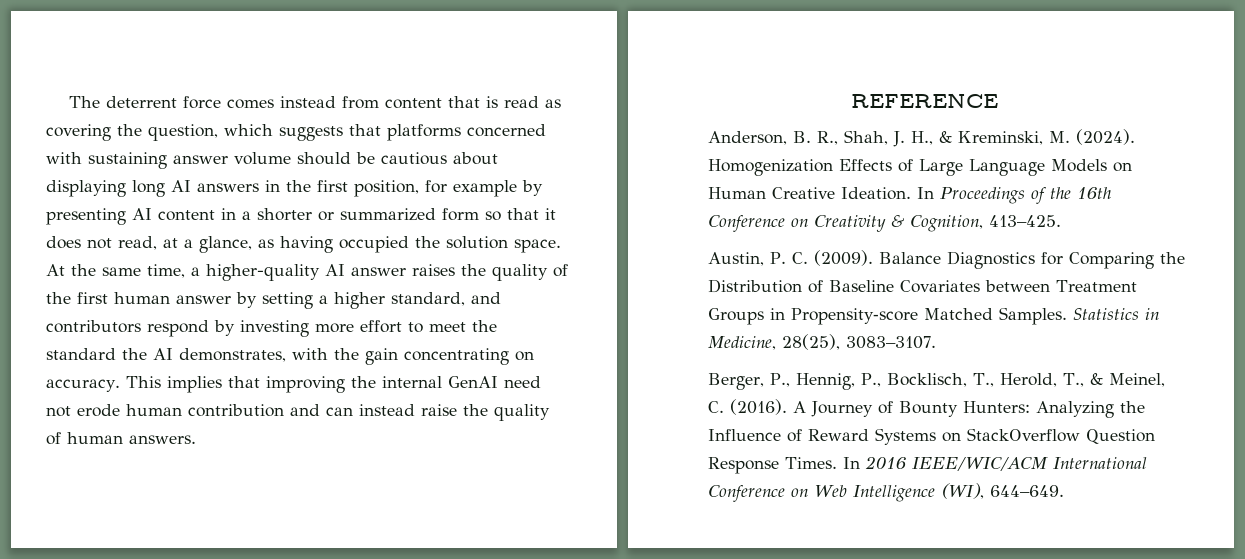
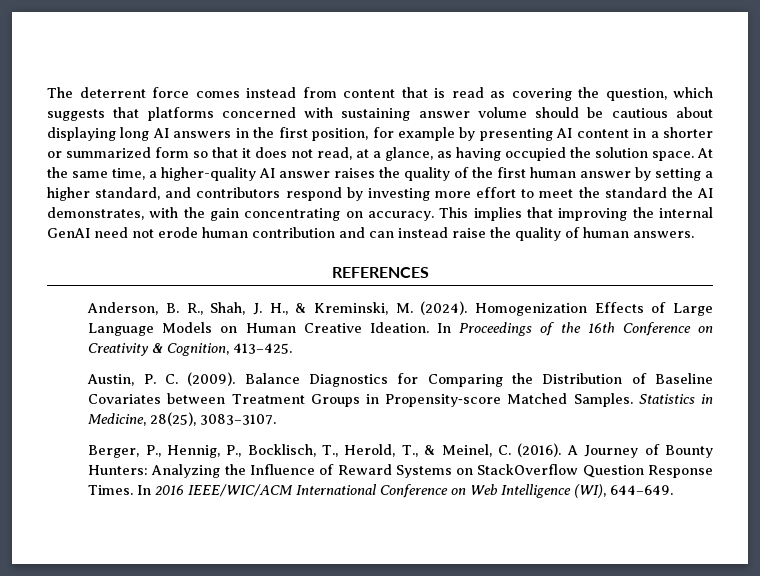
[850,93,998,108] REFERENCE -> [331,267,429,278] REFERENCES

